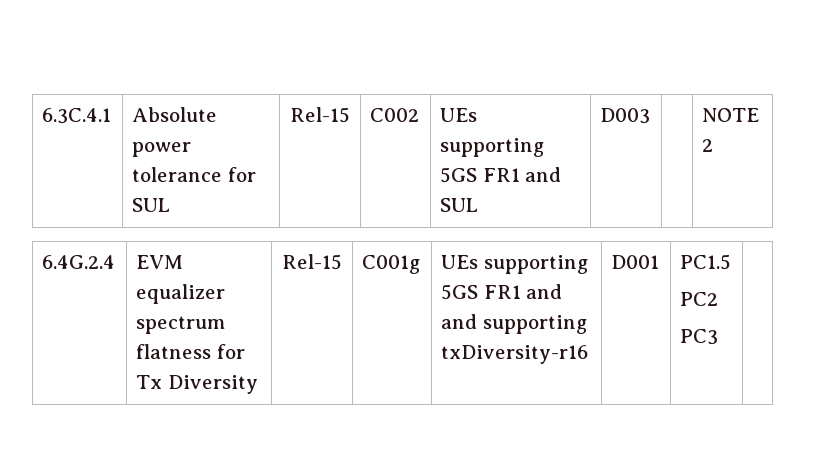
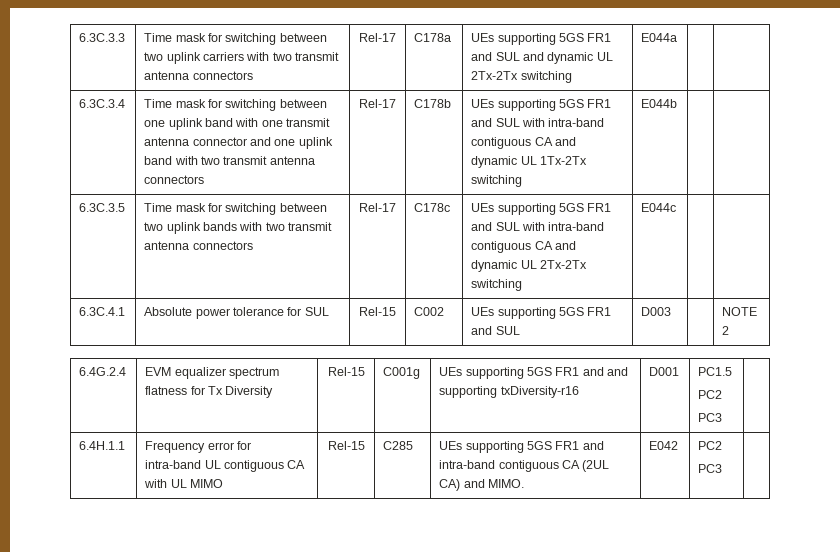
(42, 116) none -> [79,33,126,42] [144,33,327,45] [144,52,340,64] [144,71,253,80] [359,33,396,42] [414,33,452,42] [471,33,612,45] [471,52,613,64] [471,71,572,83] [641,33,678,42] [79,99,126,108] [144,99,327,111] [144,118,331,130] [144,137,333,149] [144,156,315,165] [144,175,205,184] [359,99,396,108] [414,99,452,108] [471,99,612,111] [471,118,605,127] [471,137,577,149] [471,156,588,168] [471,175,523,187] [641,99,678,108] [79,203,126,212] [144,203,327,215] [144,222,333,234] [144,241,253,250] [359,203,396,212] [414,203,451,212] [471,203,612,215] [471,222,605,231] [471,241,577,253] [471,260,588,272] [471,279,523,291] [641,203,677,212] 6.3C.3.3 | Time mask for switching between two uplink carriers with two transmit antenna connectors | Rel-17 | C178a | UEs supporting 5GS FR1 and SUL and dynamic UL 2Tx-2Tx switching | E044a | | // 6.3C.3.4 | Time mask for switching between one uplink band with one transmit antenna connector and one uplink band with two transmit antenna connectors | Rel-17 | C178b | UEs supporting 5GS FR1 and SUL with intra-band contiguous CA and dynamic UL 1Tx-2Tx switching | E044b | | // 6.3C.3.5 | Time mask for switching between two uplink bands with two transmit antenna connectors | Rel-17 | C178c | UEs supporting 5GS FR1 and SUL with intra-band contiguous CA and dynamic UL 2Tx-2Tx switching | E044c | | //
(719, 337) none -> [79,441,126,450] [145,441,252,453] [145,460,306,472] [144,479,224,488] [327,441,365,450] [383,441,414,450] [439,441,604,453] [439,460,610,472] [439,479,525,491] [649,441,679,450] [698,441,723,450] [698,464,723,473] // 6.4H.1.1 | Frequency error for intra-band UL contiguous CA with UL MIMO | Rel-15 | C285 | UEs supporting 5GS FR1 and intra-band contiguous CA (2UL CA) and MIMO. | E042 | PC2 // PC3 |

